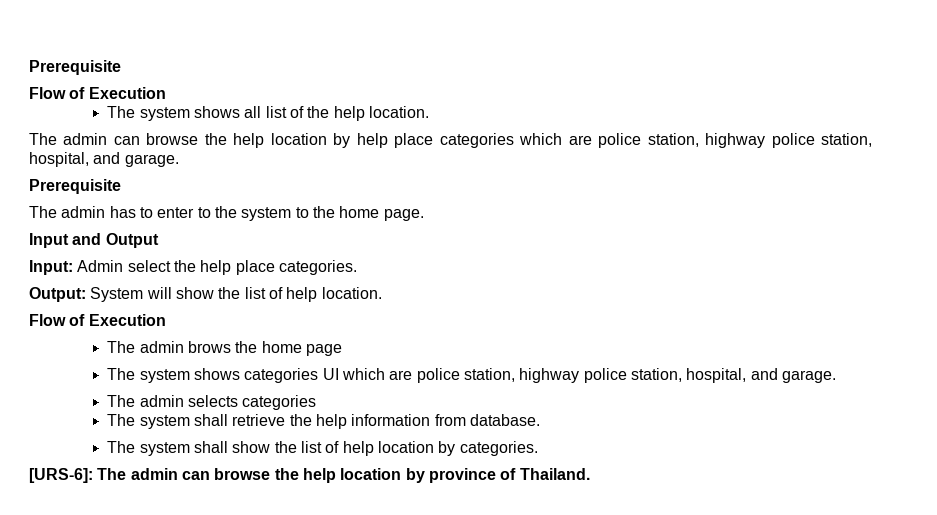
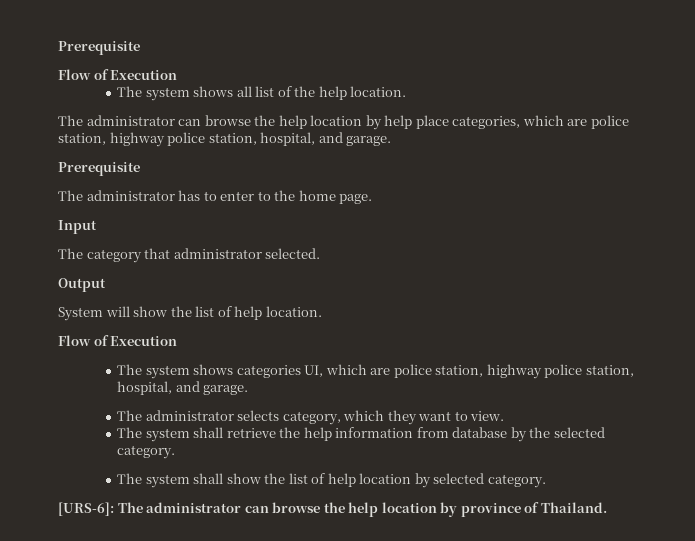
[63,133,108,145] admin -> [86,115,175,126] administrator
[439,133,514,148] categories -> [452,116,521,129] categories,
[61,206,106,218] admin -> [86,190,175,201] administrator
[241,206,335,221] system to the -> (296, 195) none
[72,233,159,248] [29,260,357,275] [29,287,86,302] and Output // Input: Admin select the help place categories. // Output: -> [58,248,321,263] [58,278,106,292] // The category that administrator selected. // Output //
[107,341,343,356] // The admin brows the home page -> (178, 341) none
[322,368,339,380] UI -> [304,365,324,377] UI,
[139,395,317,410] admin selects categories -> [145,410,505,425] administrator selects category, which they want to view.
[469,414,540,426] database. -> [452,427,605,442] [117,445,176,459] database by the selected category.
[459,441,538,456] categories. -> [433,473,546,488] selected category.
[130,468,178,480] admin -> [146,502,242,513] administrator

